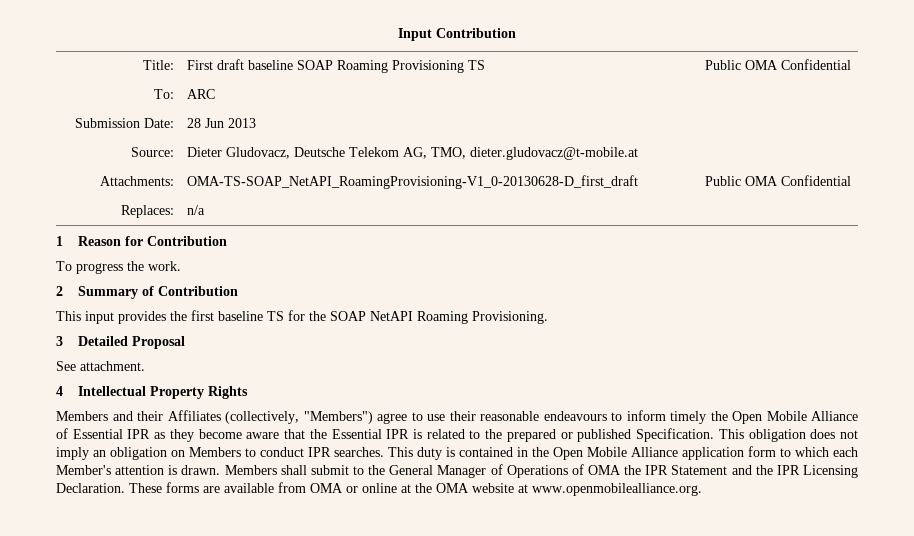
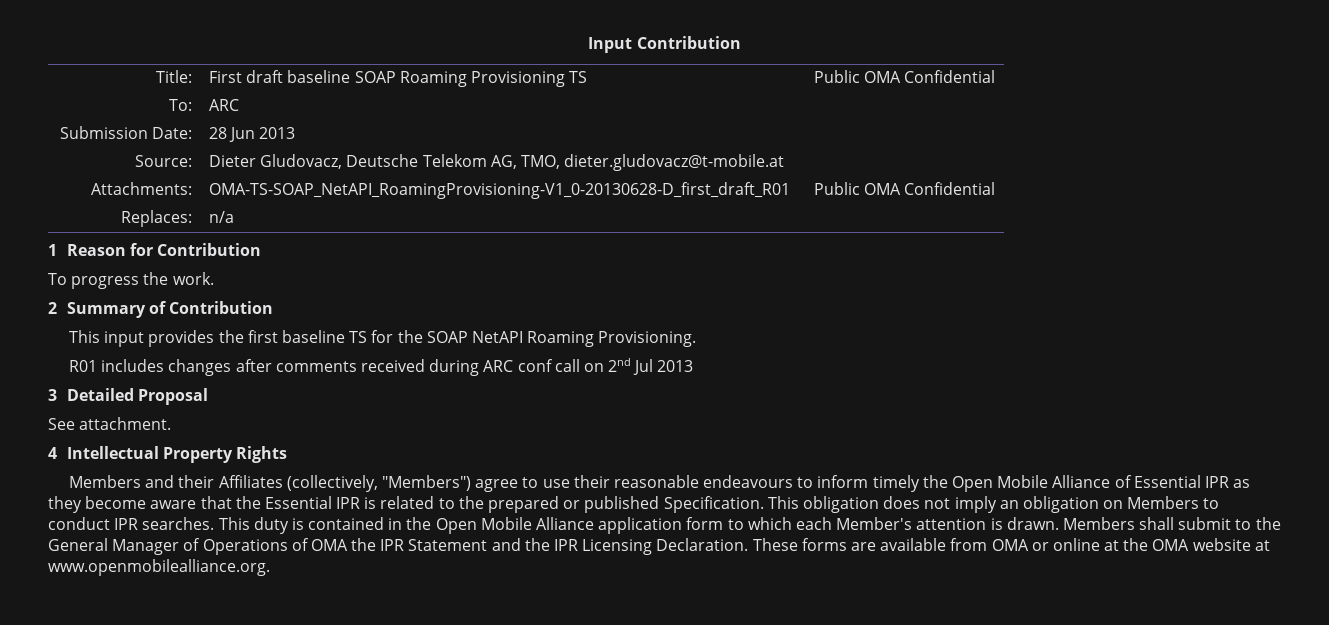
[187,175,639,189] OMA-TS-SOAP_NetAPI_RoamingProvisioning-V1_0-20130628-D_first_draft -> [208,182,790,199] OMA-TS-SOAP_NetAPI_RoamingProvisioning-V1_0-20130628-D_first_draft_R01
(548, 317) none -> [69,358,694,376] // R01 includes changes after comments received during ARC conf call on 2nd Jul 2013

